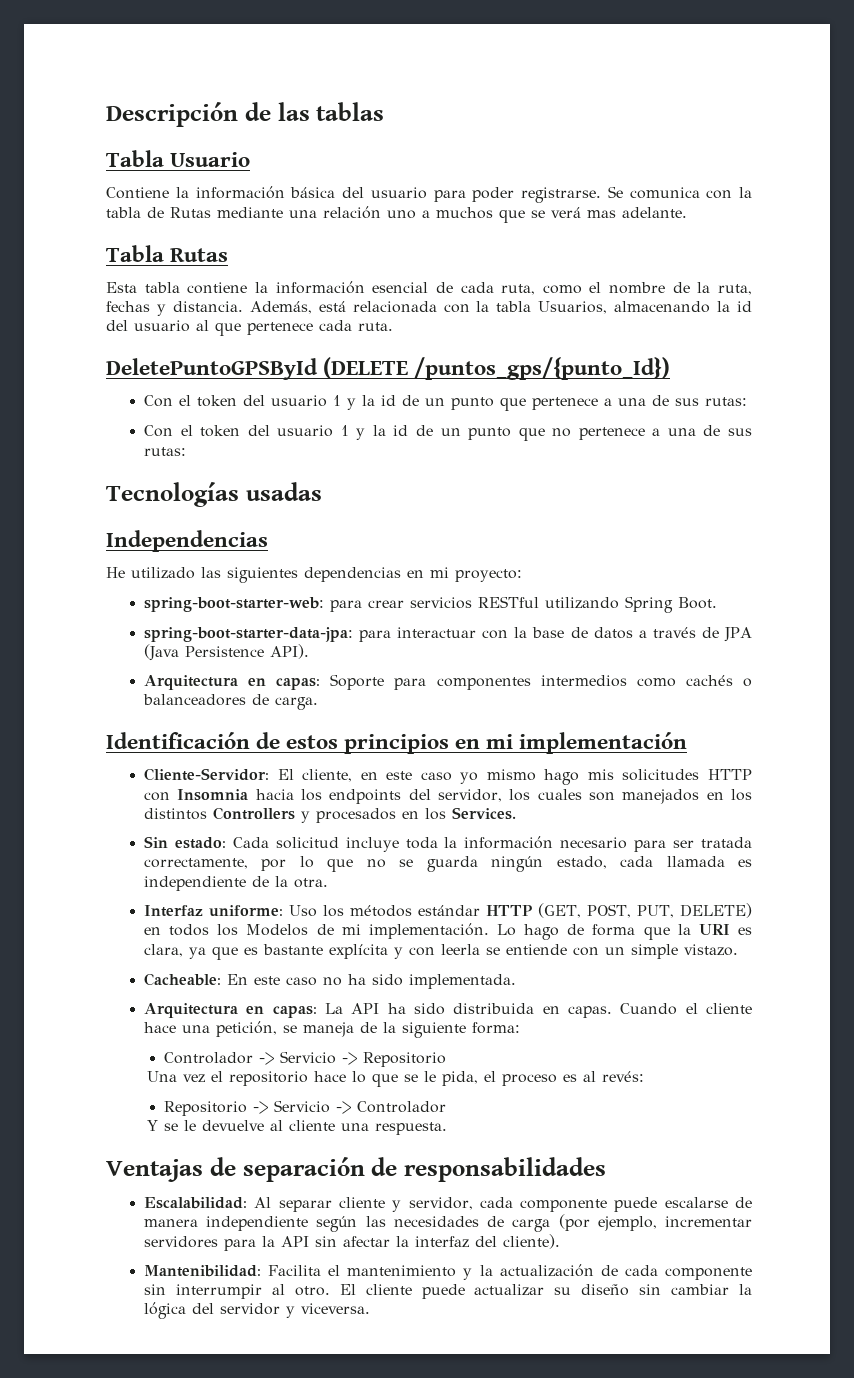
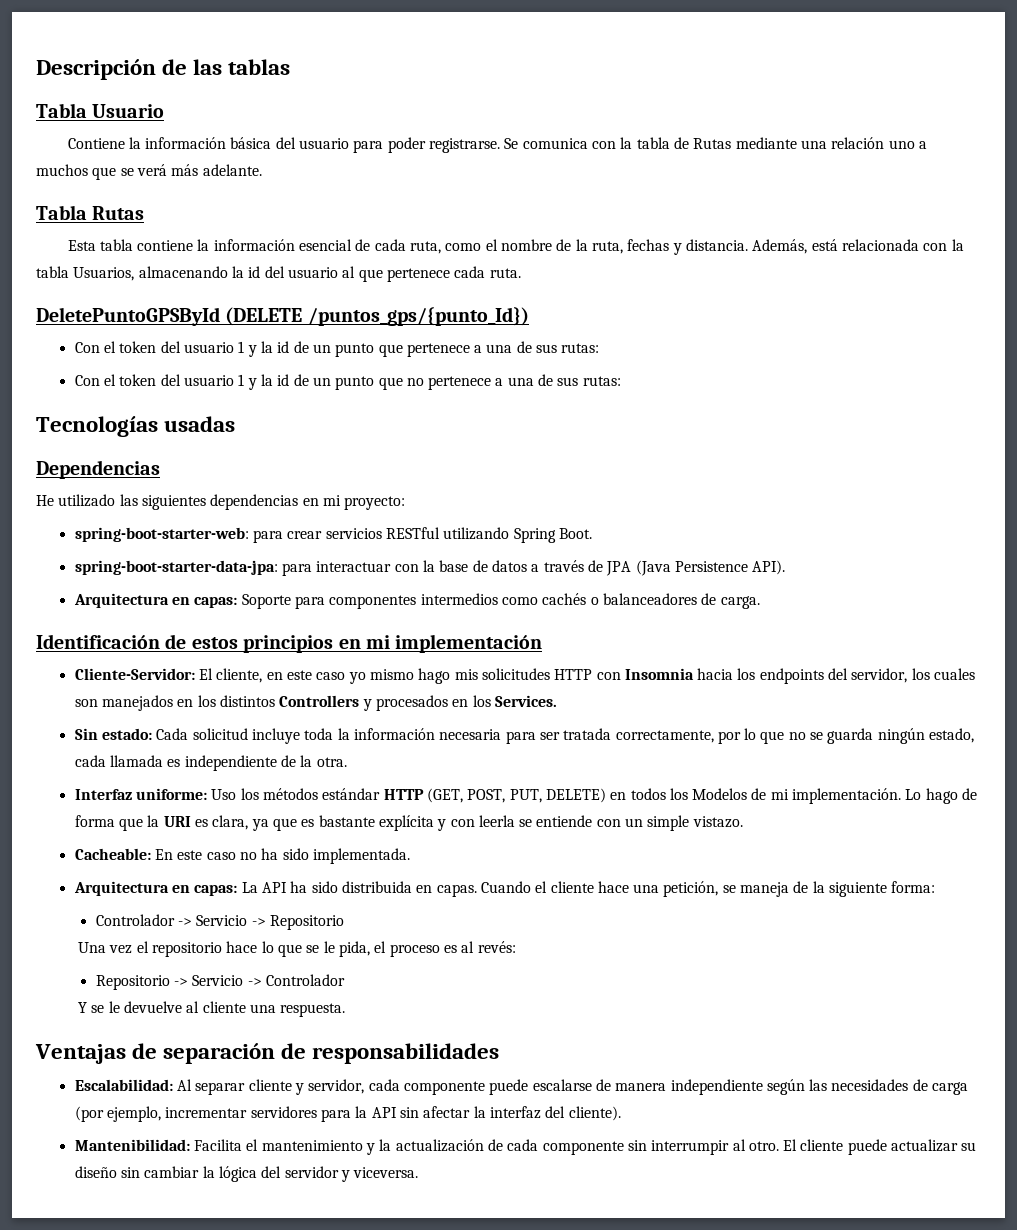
[587,210,616,218] mas -> [171,164,199,176] más
[106,530,268,552] Independencias -> [36,460,160,479] Dependencias
[560,837,628,849] necesario -> [439,729,502,740] necesaria

